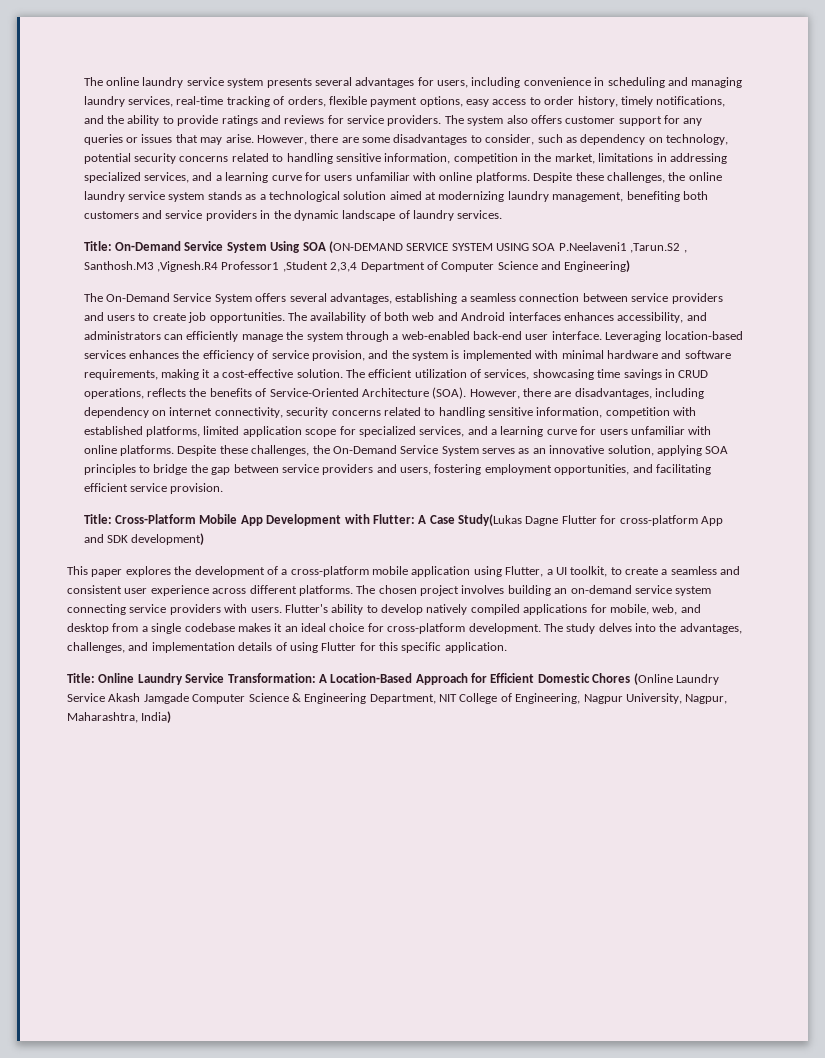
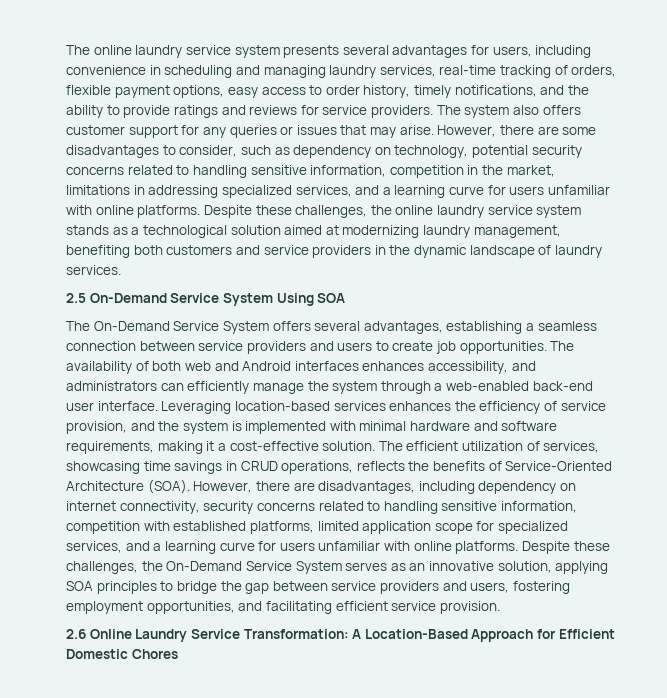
[83,241,112,251] Title: -> [65,293,86,303] 2.5
[328,241,687,253] [83,260,631,272] (ON-DEMAND SERVICE SYSTEM USING SOA P.Neelaveni1 ,Tarun.S2 , Santhosh.M3 ,Vignesh.R4 Professor1 ,Student 2,3,4 Department of Computer Science and Engineering) -> (346, 298) none
[83,514,723,526] [83,533,205,545] [67,566,741,577] [67,585,712,596] [67,604,701,615] [67,623,742,634] [67,642,507,653] [67,673,95,683] Title: Cross-Platform Mobile App Development with Flutter: A Case Study(Lukas Dagne Flutter for cross-platform App and SDK development) // This paper explores the development of a cross-platform mobile application using Flutter, a UI toolkit, to create a seamless and consistent user experience across different platforms. The chosen project involves building an on-demand service system connecting service providers with users. Flutter's ability to develop natively compiled applications for mobile, web, and desktop from a single codebase makes it an ideal choice for cross-platform development. The study delves into the advantages, challenges, and implementation details of using Flutter for this specific application. // Title: -> [65,629,86,639] 2.6
[633,673,719,685] [67,693,728,704] [67,711,172,723] (Online Laundry Service Akash Jamgade Computer Science & Engineering Department, NIT College of Engineering, Nagpur University, Nagpur, Maharashtra, India) -> (178, 654) none

